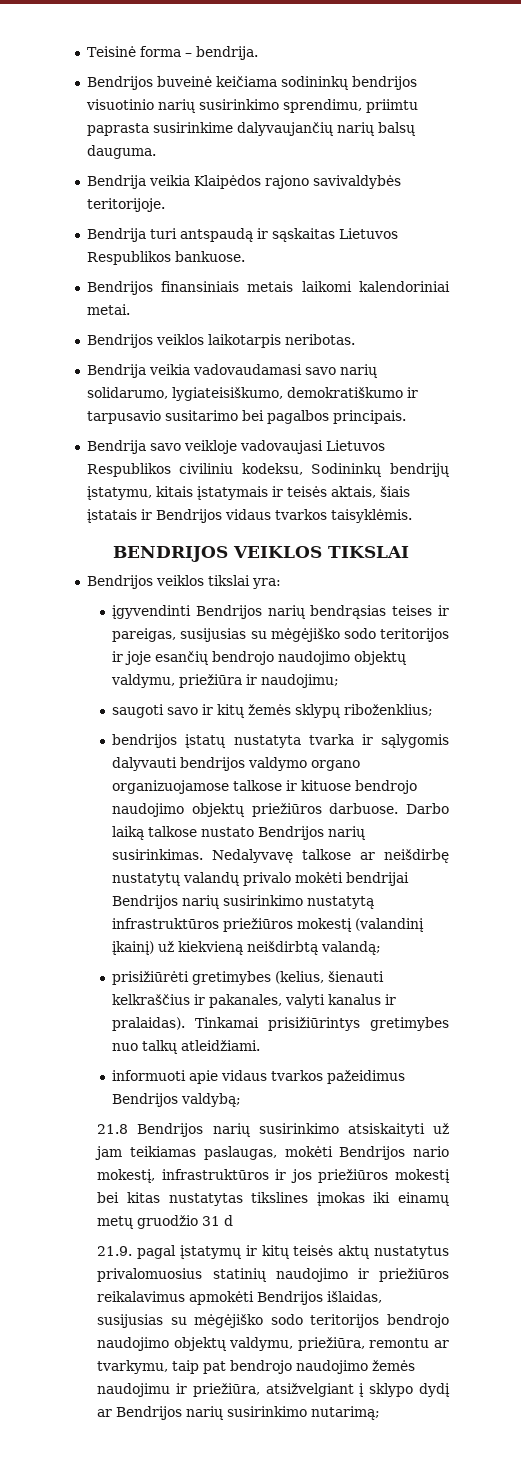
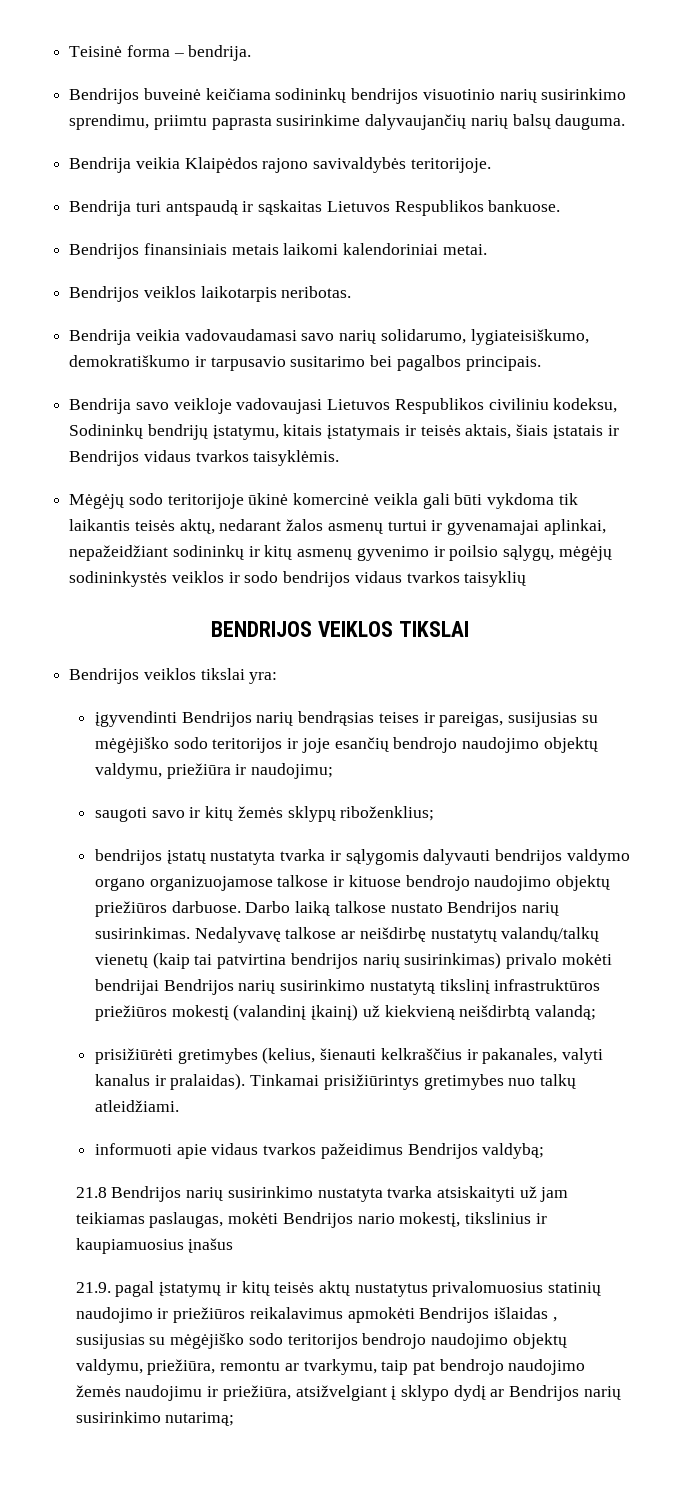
(412, 516) none -> [69,493,578,509] [69,519,606,535] [69,545,612,561] [69,571,527,587] // Mėgėjų sodo teritorijoje ūkinė komercinė veikla gali būti vykdoma tik laikantis teisės aktų, nedarant žalos asmenų turtui ir gyvenamajai aplinkai, nepažeidžiant sodininkų ir kitų asmenų gyvenimo ir poilsio sąlygų, mėgėjų sodininkystės veiklos ir sodo bendrijos vidaus tvarkos taisyklių
[183,872,241,886] valandų -> [501,927,600,942] [94,952,502,969] valandų/talkų vienetų (kaip tai patvirtina bendrijos narių susirinkimas)
(375, 902) none -> [439,979,490,994] tikslinį
(339, 1128) none -> [317,1186,433,1202] nustatyta tvarka
[161,1169,450,1183] [97,1192,450,1206] [97,1215,234,1229] infrastruktūros ir jos priežiūros mokestį bei kitas nustatytas tikslines įmokas iki einamų metų gruodžio 31 d -> [465,1212,547,1224] [75,1238,234,1254] tikslinius ir kaupiamuosius įnašus
[327,1291,383,1303] išlaidas, -> [494,1307,557,1322] išlaidas ,

